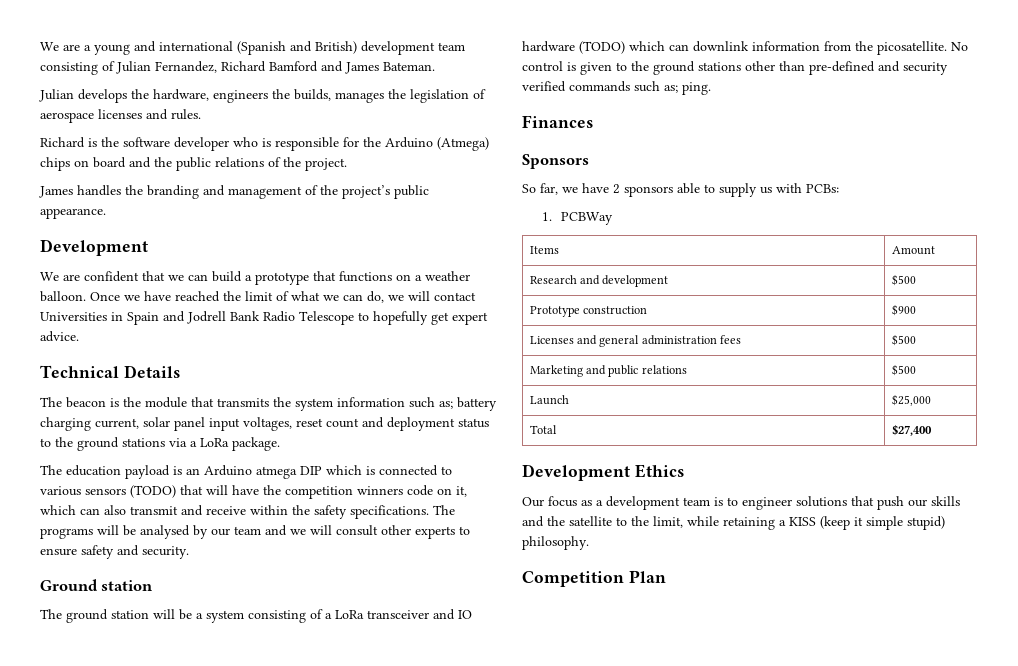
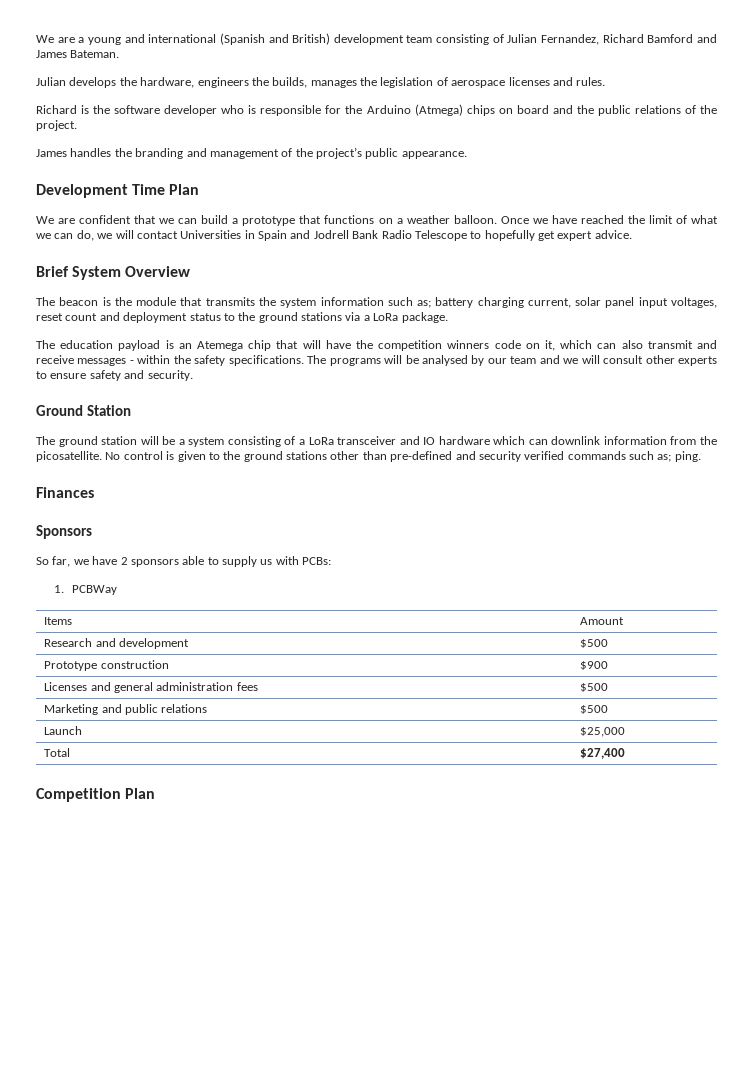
(148, 247) none -> [132,184,200,195] Time Plan
[40,365,180,378] Technical Details -> [36,266,191,280] Brief System Overview
[204,465,452,479] [40,485,176,498] Arduino atmega DIP which is connected to various sensors (TODO) -> [196,340,272,351] Atemega chip
(246, 510) none -> [77,358,134,366] messages -
[101,580,154,591] station -> [86,405,131,416] Station
[579,41,625,54] (TODO) -> (490, 440) none
[522,464,684,481] [522,496,960,510] [522,516,945,530] [522,536,589,550] // Development Ethics // Our focus as a development team is to engineer solutions that push our skills and the satellite to the limit, while retaining a KISS (keep it simple stupid) philosophy. -> (626, 753) none

